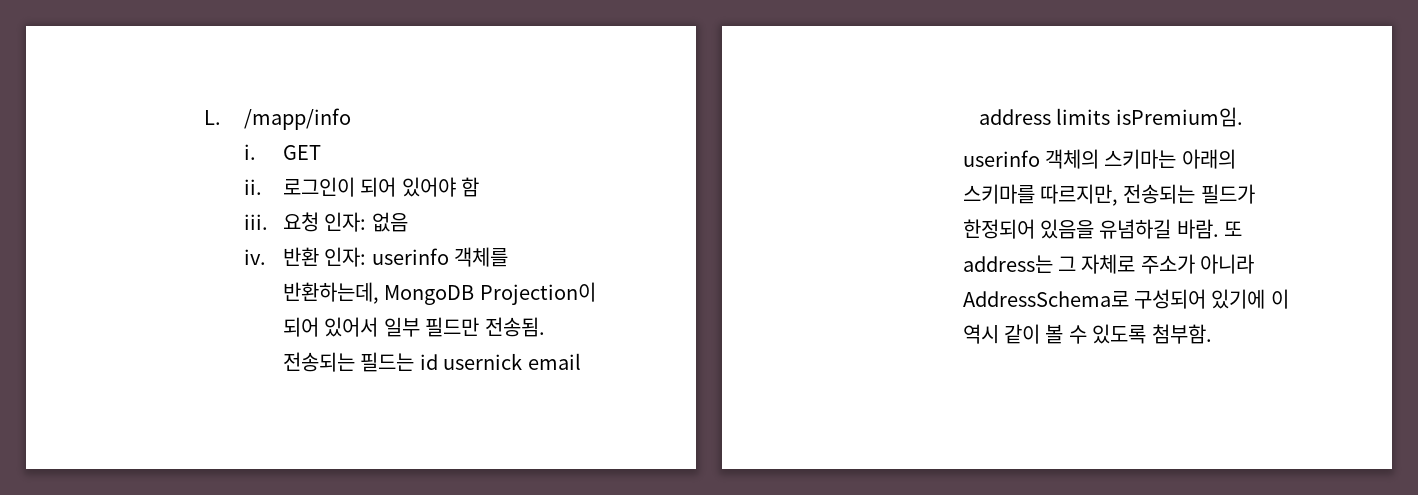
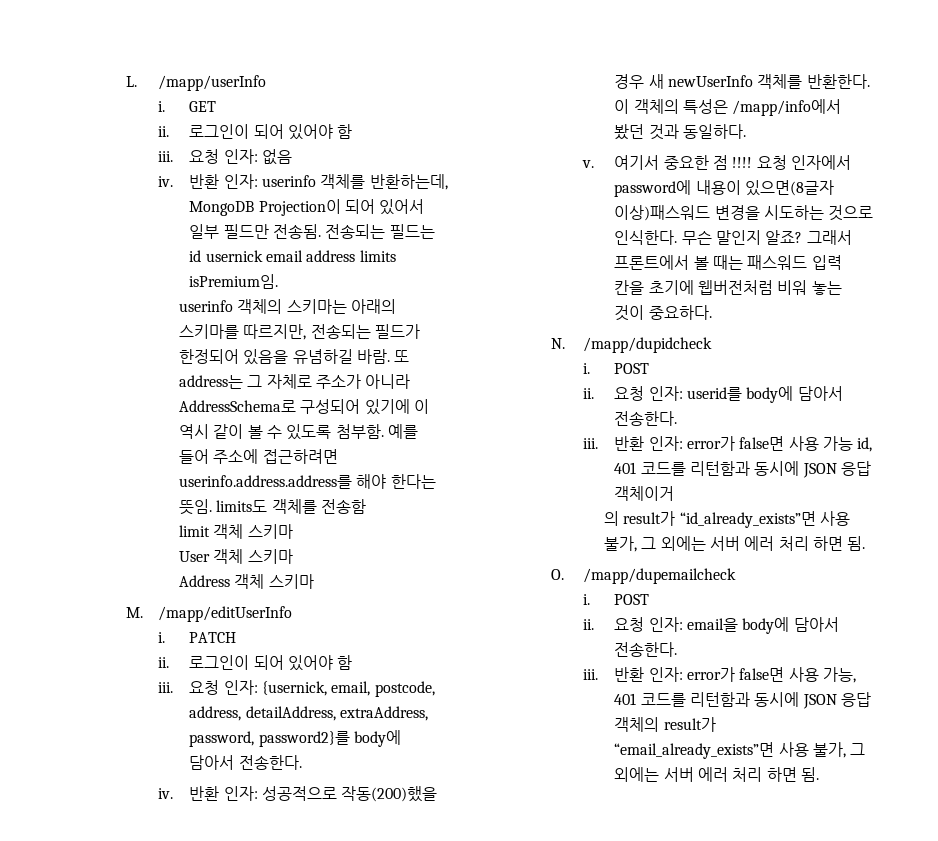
[243,108,351,130] /mapp/info -> [157,75,266,91] /mapp/userInfo
(1212, 334) none -> [388,424,419,439] [179,449,338,464] [179,474,436,489] [179,499,367,515] [179,524,293,539] [179,549,293,564] [179,574,314,589] [126,606,292,622] [157,632,237,643] [157,655,353,671] [157,680,435,697] [189,706,429,721] [189,730,402,747] [189,755,302,770] [157,786,438,802] [614,74,870,89] [614,99,842,116] [614,124,747,140] [581,155,851,170] [614,180,835,197] [614,205,874,221] [614,230,852,245] [614,255,842,270] [614,280,842,295] [614,305,712,321] [551,337,712,353] [582,363,650,374] [582,386,843,403] [614,411,678,426] [582,436,873,452] [614,461,871,478] [614,486,675,501] [604,511,851,528] [604,536,866,552] [551,568,736,584] [582,594,650,605] [582,617,839,634] [614,642,678,657] [582,667,856,683] [614,692,871,709] [614,717,716,732] [614,742,866,759] [614,767,819,782] 예를 들어 주소에 접근하려면 userinfo.address.address를 해야 한다는 뜻임. limits도 객체를 전송함 // limit 객체 스키마 // User 객체 스키마 // Address 객체 스키마 // M. /mapp/editUserInfo // i. PATCH // ii. 로그인이 되어 있어야 함 // iii. 요청 인자: {usernick, email, postcode, address, detailAddress, extraAddress, password, password2}를 body에 담아서 전송한다. // iv. 반환 인자: 성공적으로 작동(200)했을 경우 새 newUserInfo 객체를 반환한다. 이 객체의 특성은 /mapp/info에서 봤던 것과 동일하다. // v. 여기서 중요한 점 !!!! 요청 인자에서 password에 내용이 있으면(8글자 이상)패스워드 변경을 시도하는 것으로 인식한다. 무슨 말인지 알죠? 그래서 프론트에서 볼 때는 패스워드 입력 칸을 초기에 웹버전처럼 비워 놓는 것이 중요하다. // N. /mapp/dupidcheck // i. POST // ii. 요청 인자: userid를 body에 담아서 전송한다. // iii. 반환 인자: error가 false면 사용 가능 id, 401 코드를 리턴함과 동시에 JSON 응답 객체이거 // 의 result가 “id_already_exists”면 사용 불가, 그 외에는 서버 에러 처리 하면 됨. // O. /mapp/dupemailcheck // i. POST // ii. 요청 인자: email을 body에 담아서 전송한다. // iii. 반환 인자: error가 false면 사용 가능, 401 코드를 리턴함과 동시에 JSON 응답 객체의 result가 “email_already_exists”면 사용 불가, 그 외에는 서버 에러 처리 하면 됨.

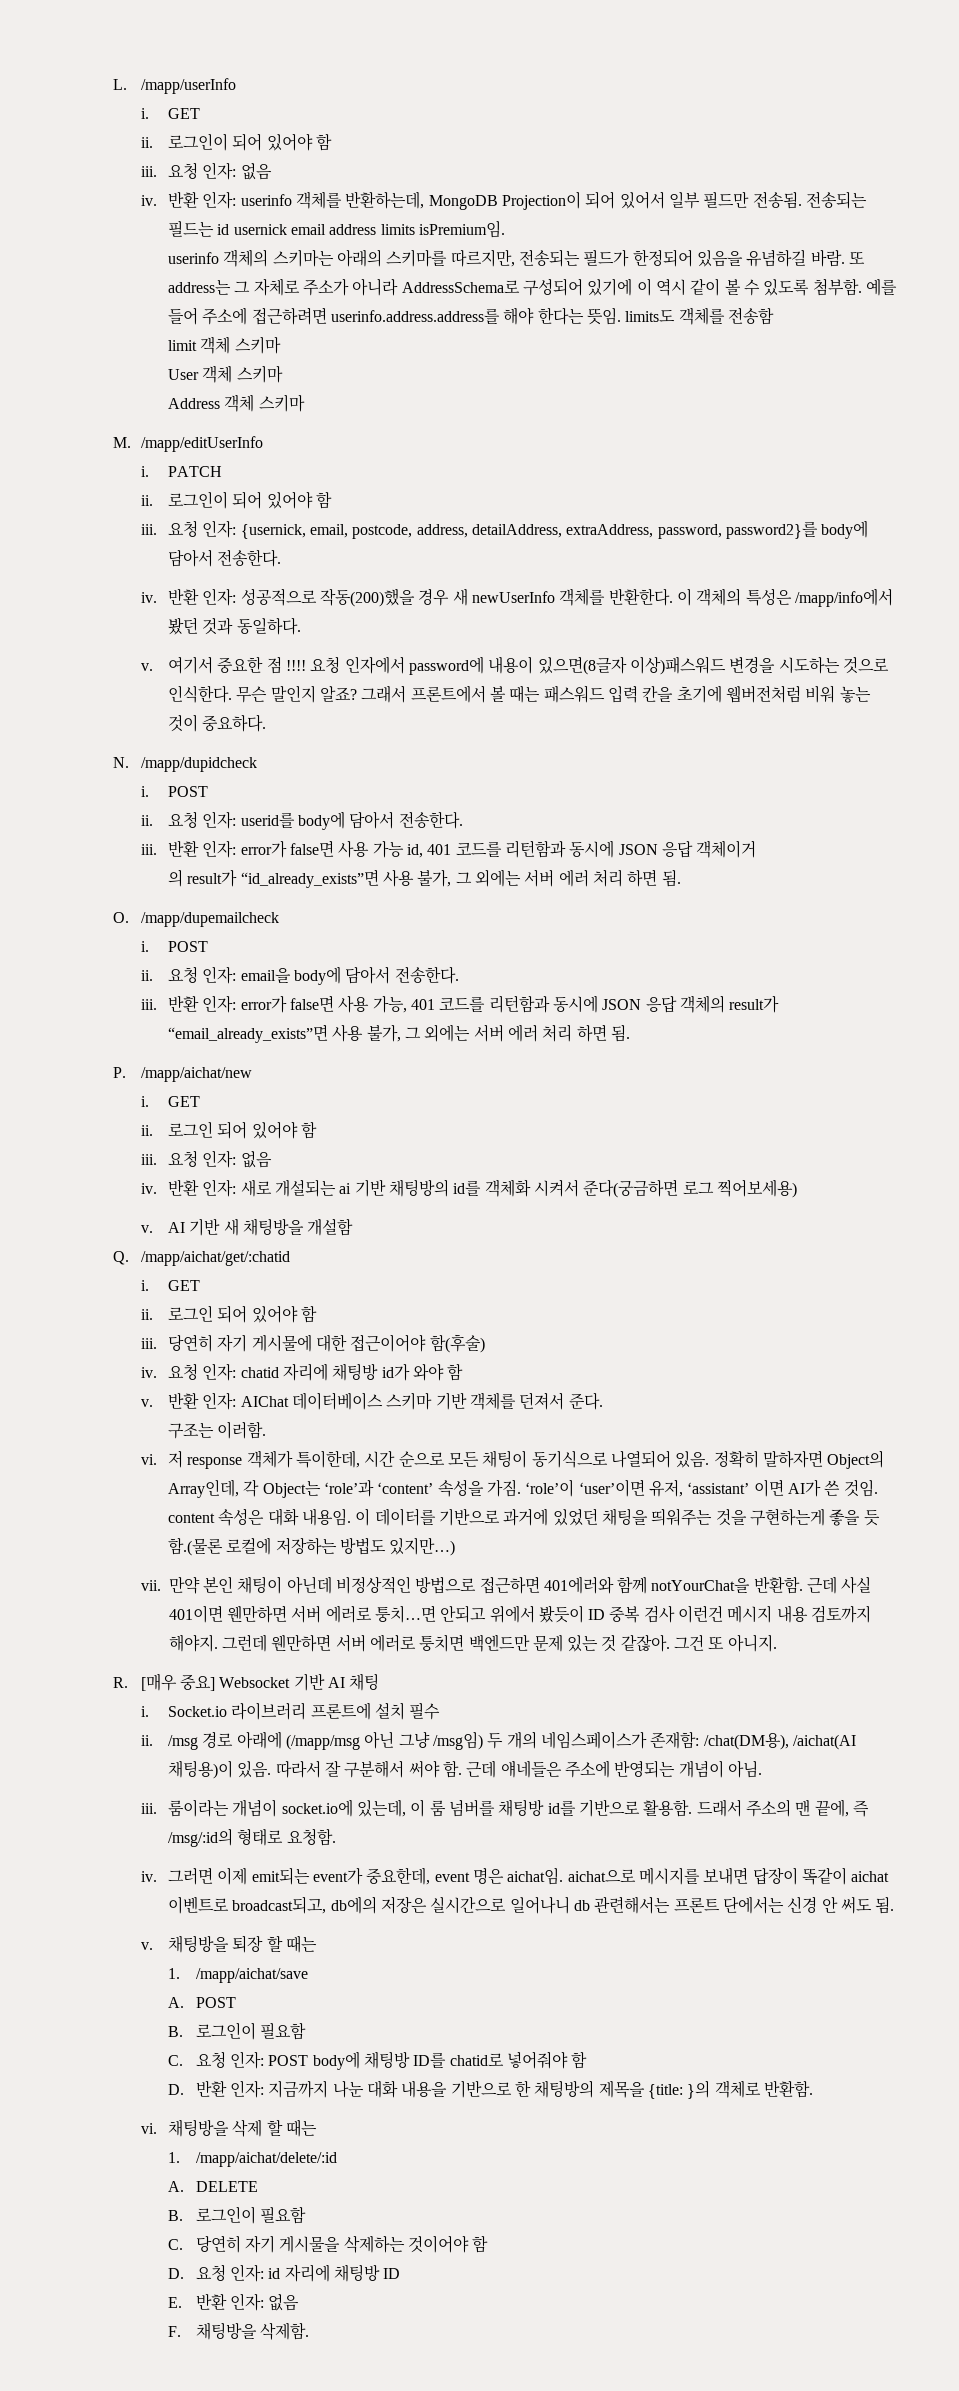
(819, 774) none -> [113,1067,252,1082] [140,1096,201,1107] [140,1121,318,1139] [140,1150,272,1168] [140,1179,797,1198] [140,1218,354,1236] [113,1251,290,1266] [140,1280,201,1291] [140,1305,318,1323] [140,1334,485,1353] [140,1363,464,1381] [140,1392,603,1410] [168,1421,267,1439] [140,1450,885,1469] [168,1479,878,1498] [168,1508,880,1526] [168,1537,456,1556] [140,1576,872,1594] [168,1605,872,1623] [168,1634,777,1652] [113,1673,380,1691] [140,1702,441,1720] [140,1731,856,1750] [168,1760,762,1779] [140,1799,869,1817] [168,1828,336,1847] [140,1867,890,1885] [168,1896,895,1914] [140,1935,318,1953] [168,1968,308,1983] [168,1997,236,2008] [168,2022,306,2040] [168,2051,588,2070] [168,2080,813,2099] [140,2119,318,2137] [168,2152,337,2167] [168,2181,258,2192] [168,2206,306,2224] [168,2235,489,2253] [168,2264,401,2282] [168,2293,300,2311] [168,2322,309,2340] // P. /mapp/aichat/new // i. GET // ii. 로그인 되어 있어야 함 // iii. 요청 인자: 없음 // iv. 반환 인자: 새로 개설되는 ai 기반 채팅방의 id를 객체화 시켜서 준다(궁금하면 로그 찍어보세용) // v. AI 기반 새 채팅방을 개설함 // Q. /mapp/aichat/get/:chatid // i. GET // ii. 로그인 되어 있어야 함 // iii. 당연히 자기 게시물에 대한 접근이어야 함(후술) // iv. 요청 인자: chatid 자리에 채팅방 id가 와야 함 // v. 반환 인자: AIChat 데이터베이스 스키마 기반 객체를 던져서 준다. // 구조는 이러함. // vi. 저 response 객체가 특이한데, 시간 순으로 모든 채팅이 동기식으로 나열되어 있음. 정확히 말하자면 Object의 Array인데, 각 Object는 ‘role’과 ‘content’ 속성을 가짐. ‘role’이 ‘user’이면 유저, ‘assistant’ 이면 AI가 쓴 것임. content 속성은 대화 내용임. 이 데이터를 기반으로 과거에 있었던 채팅을 띄워주는 것을 구현하는게 좋을 듯 함.(물론 로컬에 저장하는 방법도 있지만…) // vii. 만약 본인 채팅이 아닌데 비정상적인 방법으로 접근하면 401에러와 함께 notYourChat을 반환함. 근데 사실 401이면 웬만하면 서버 에러로 퉁치…면 안되고 위에서 봤듯이 ID 중복 검사 이런건 메시지 내용 검토까지 해야지. 그런데 웬만하면 서버 에러로 퉁치면 백엔드만 문제 있는 것 같잖아. 그건 또 아니지. // R. [매우 중요] Websocket 기반 AI 채팅 // i. Socket.io 라이브러리 프론트에 설치 필수 // ii. /msg 경로 아래에 (/mapp/msg 아닌 그냥 /msg임) 두 개의 네임스페이스가 존재함: /chat(DM용), /aichat(AI 채팅용)이 있음. 따라서 잘 구분해서 써야 함. 근데 얘네들은 주소에 반영되는 개념이 아님. // iii. 룸이라는 개념이 socket.io에 있는데, 이 룸 넘버를 채팅방 id를 기반으로 활용함. 드래서 주소의 맨 끝에, 즉 /msg/:id의 형태로 요청함. // iv. 그러면 이제 emit되는 event가 중요한데, event 명은 aichat임. aichat으로 메시지를 보내면 답장이 똑같이 aichat 이벤트로 broadcast되고, db에의 저장은 실시간으로 일어나니 db 관련해서는 프론트 단에서는 신경 안 써도 됨. // v. 채팅방을 퇴장 할 때는 // 1. /mapp/aichat/save // A. POST // B. 로그인이 필요함 // C. 요청 인자: POST body에 채팅방 ID를 chatid로 넣어줘야 함 // D. 반환 인자: 지금까지 나눈 대화 내용을 기반으로 한 채팅방의 제목을 {title: }의 객체로 반환함. // vi. 채팅방을 삭제 할 때는 // 1. /mapp/aichat/delete/:id // A. DELETE // B. 로그인이 필요함 // C. 당연히 자기 게시물을 삭제하는 것이어야 함 // D. 요청 인자: id 자리에 채팅방 ID // E. 반환 인자: 없음 // F. 채팅방을 삭제함.

